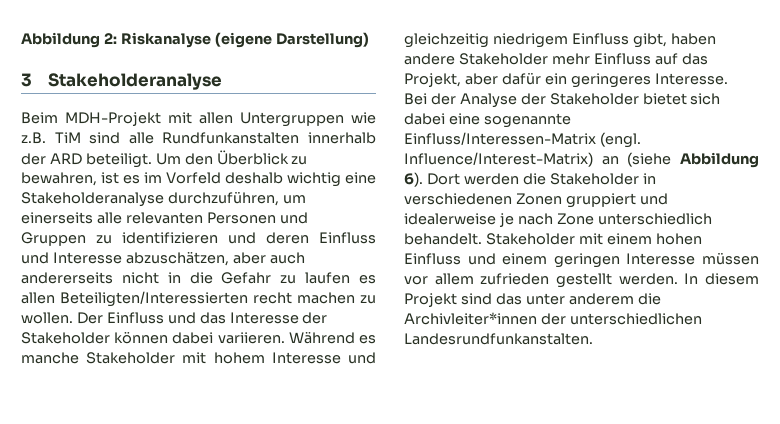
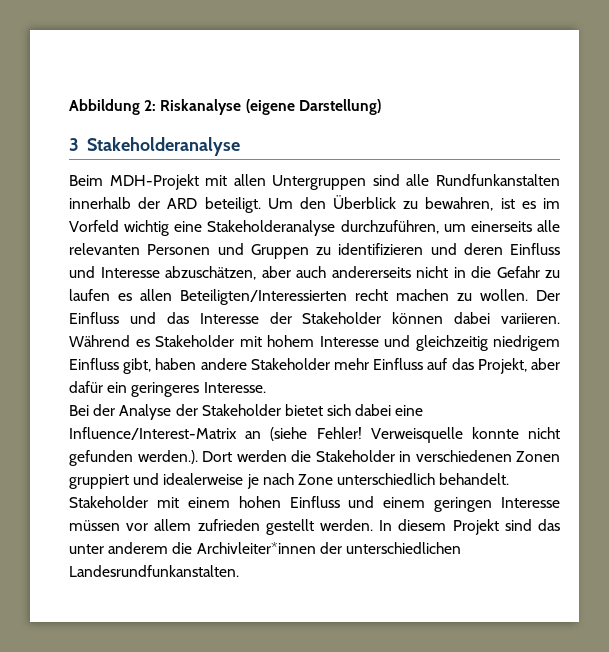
[351,112,376,124] [21,132,81,144] wie z.B. TiM -> (367, 182) none
[225,172,283,184] deshalb -> (119, 226) none
[21,352,79,364] manche -> (150, 343) none
[483,113,571,128] [404,132,641,148] [404,152,759,168] [404,172,423,187] sogenannte Einfluss/Interessen-Matrix (engl. Influence/Interest-Matrix) an (siehe Abbildung 6). -> [69,427,560,443] [69,450,198,466] Influence/Interest-Matrix an (siehe Fehler! Verweisquelle konnte nicht gefunden werden.).

